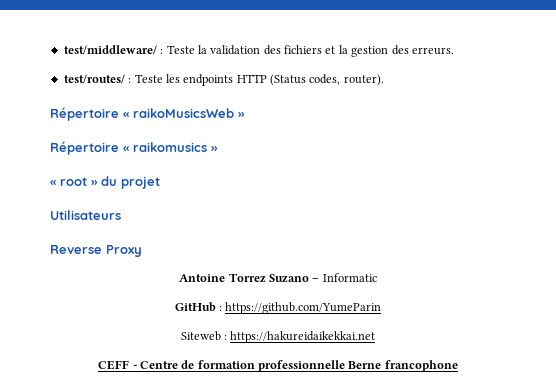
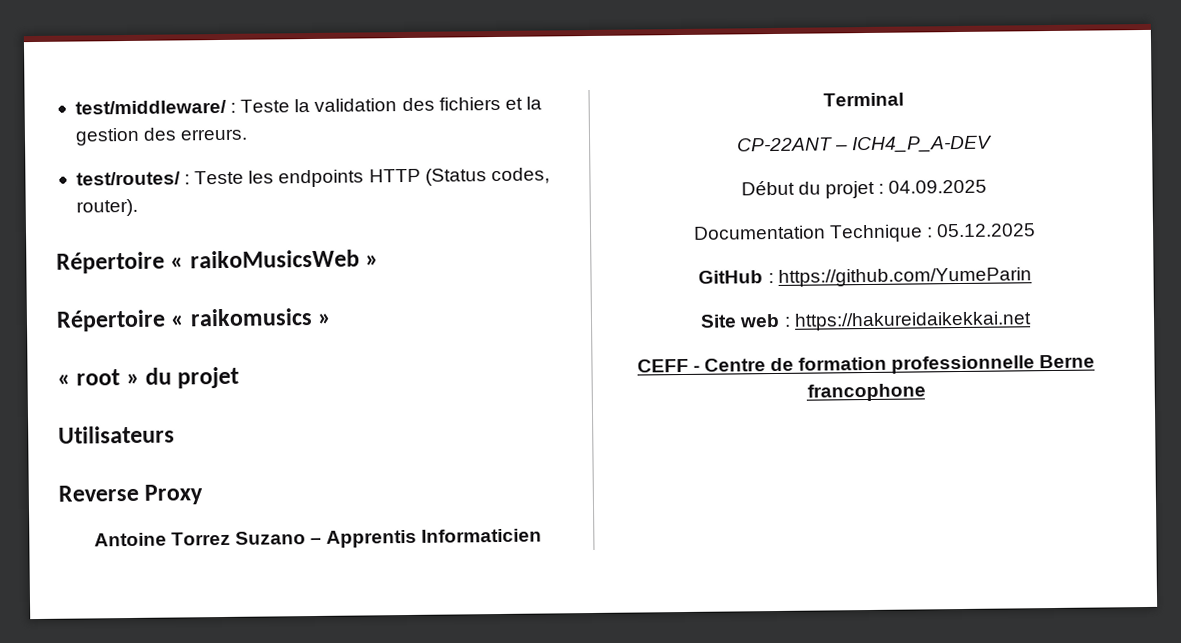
[322,273,377,282] Informatic -> [326,528,543,548] [822,92,904,107] [736,135,994,154] [740,179,988,199] [692,223,1037,243] Apprentis Informaticien Terminal // CP-22ANT – ICH4_P_A-DEV // Début du projet : 04.09.2025 // Documentation Technique : 05.12.2025
[180,331,221,341] Siteweb -> [700,313,781,328] Site web

